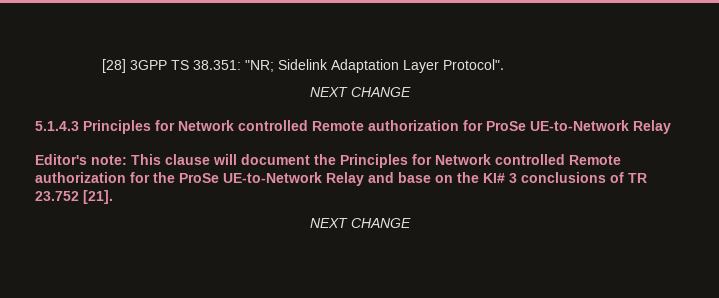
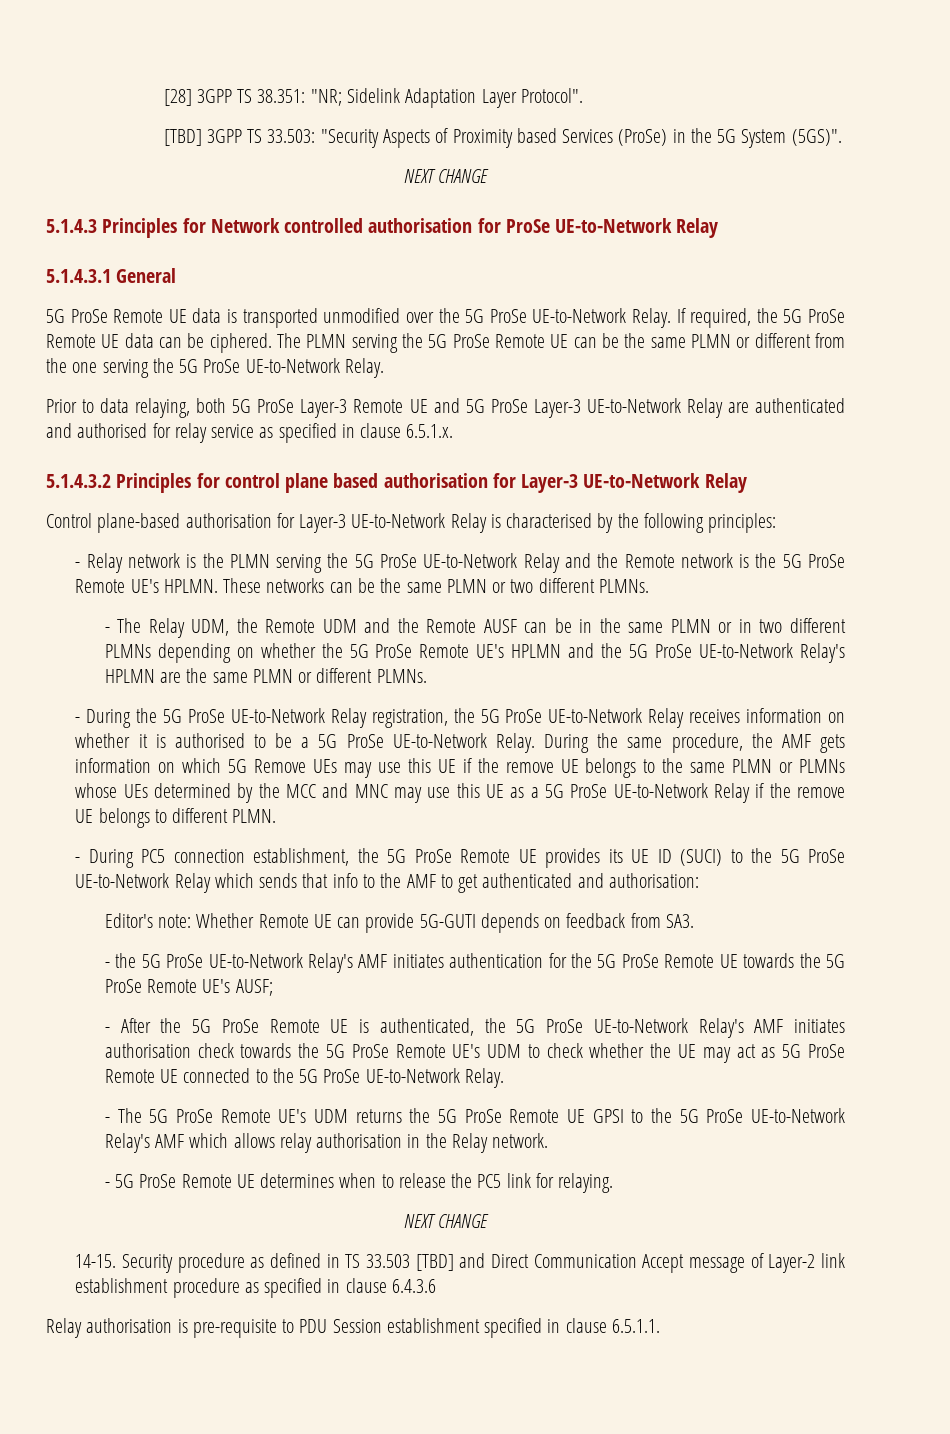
(505, 64) none -> [163,128,842,148] // [TBD] 3GPP TS 33.503: "Security Aspects of Proximity based Services (ProSe) in the 5G System (5GS)".
[312,120,459,131] Remote authorization -> [368,218,473,233] authorisation
[35,154,621,168] [35,172,647,186] [35,190,113,204] [309,218,411,228] Editor's note: This clause will document the Principles for Network controlled Remote authorization for the ProSe UE-to-Network Relay and base on the KI# 3 conclusions of TR 23.752 [21]. // NEXT CHANGE -> [46,268,177,283] [46,308,845,328] [46,333,846,353] [46,358,384,378] [46,398,845,418] [46,423,454,443] [46,473,747,493] [46,513,777,533] [75,553,845,573] [75,578,649,593] [104,618,846,638] [104,643,845,663] [104,668,427,683] [75,708,845,728] [75,733,845,753] [75,758,845,778] [75,783,845,803] [75,808,277,828] [75,848,846,868] [75,873,699,893] [104,913,695,933] [104,953,845,973] [104,979,273,996] [104,1018,846,1038] [104,1043,845,1063] [104,1068,504,1088] [104,1108,845,1123] [104,1133,549,1153] [104,1173,614,1193] [403,1214,490,1228] [75,1253,845,1273] [75,1278,437,1298] [46,1318,660,1338] 5.1.4.3.1 General // 5G ProSe Remote UE data is transported unmodified over the 5G ProSe UE-to-Network Relay. If required, the 5G ProSe Remote UE data can be ciphered. The PLMN serving the 5G ProSe Remote UE can be the same PLMN or different from the one serving the 5G ProSe UE-to-Network Relay. // Prior to data relaying, both 5G ProSe Layer-3 Remote UE and 5G ProSe Layer-3 UE-to-Network Relay are authenticated and authorised for relay service as specified in clause 6.5.1.x. // 5.1.4.3.2 Principles for control plane based authorisation for Layer-3 UE-to-Network Relay // Control plane-based authorisation for Layer-3 UE-to-Network Relay is characterised by the following principles: // - Relay network is the PLMN serving the 5G ProSe UE-to-Network Relay and the Remote network is the 5G ProSe Remote UE's HPLMN. These networks can be the same PLMN or two different PLMNs. // - The Relay UDM, the Remote UDM and the Remote AUSF can be in the same PLMN or in two different PLMNs depending on whether the 5G ProSe Remote UE's HPLMN and the 5G ProSe UE-to-Network Relay's HPLMN are the same PLMN or different PLMNs. // - During the 5G ProSe UE-to-Network Relay registration, the 5G ProSe UE-to-Network Relay receives information on whether it is authorised to be a 5G ProSe UE-to-Network Relay. During the same procedure, the AMF gets information on which 5G Remove UEs may use this UE if the remove UE belongs to the same PLMN or PLMNs whose UEs determined by the MCC and MNC may use this UE as a 5G ProSe UE-to-Network Relay if the remove UE belongs to different PLMN. // - During PC5 connection establishment, the 5G ProSe Remote UE provides its UE ID (SUCI) to the 5G ProSe UE-to-Network Relay which sends that info to the AMF to get authenticated and authorisation: // Editor's note: Whether Remote UE can provide 5G-GUTI depends on feedback from SA3. // - the 5G ProSe UE-to-Network Relay's AMF initiates authentication for the 5G ProSe Remote UE towards the 5G ProSe Remote UE's AUSF; // - After the 5G ProSe Remote UE is authenticated, the 5G ProSe UE-to-Network Relay's AMF initiates authorisation check towards the 5G ProSe Remote UE's UDM to check whether the UE may act as 5G ProSe Remote UE connected to the 5G ProSe UE-to-Network Relay. // - The 5G ProSe Remote UE's UDM returns the 5G ProSe Remote UE GPSI to the 5G ProSe UE-to-Network Relay's AMF which allows relay authorisation in the Relay network. // - 5G ProSe Remote UE determines when to release the PC5 link for relaying. // NEXT CHANGE // 14-15. Security procedure as defined in TS 33.503 [TBD] and Direct Communication Accept message of Layer-2 link establishment procedure as specified in clause 6.4.3.6 // Relay authorisation is pre-requisite to PDU Session establishment specified in clause 6.5.1.1.

